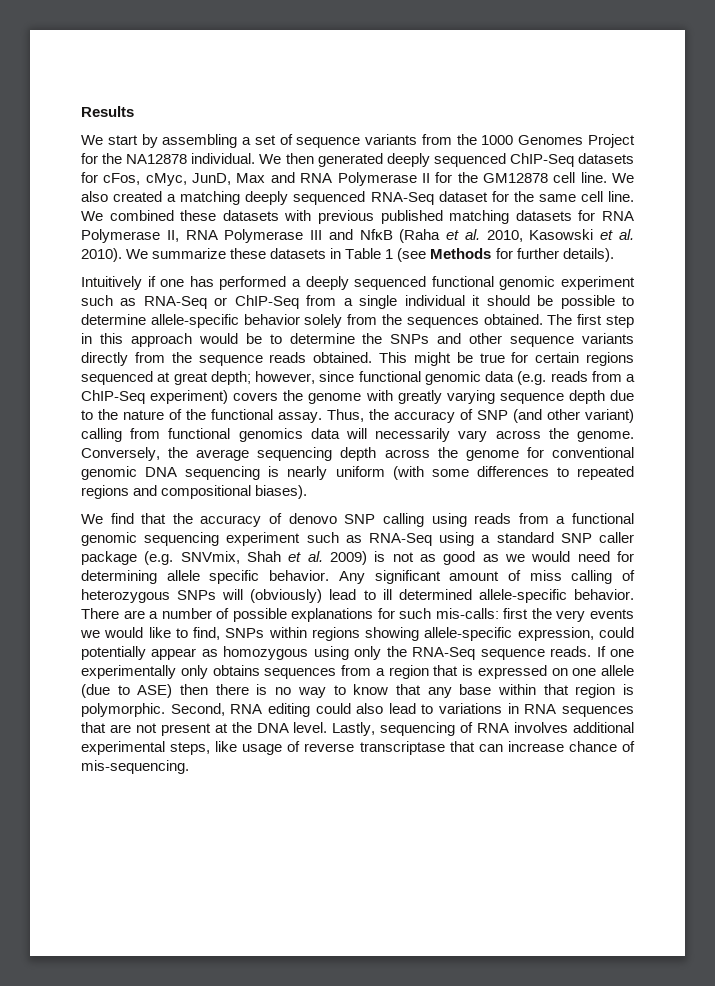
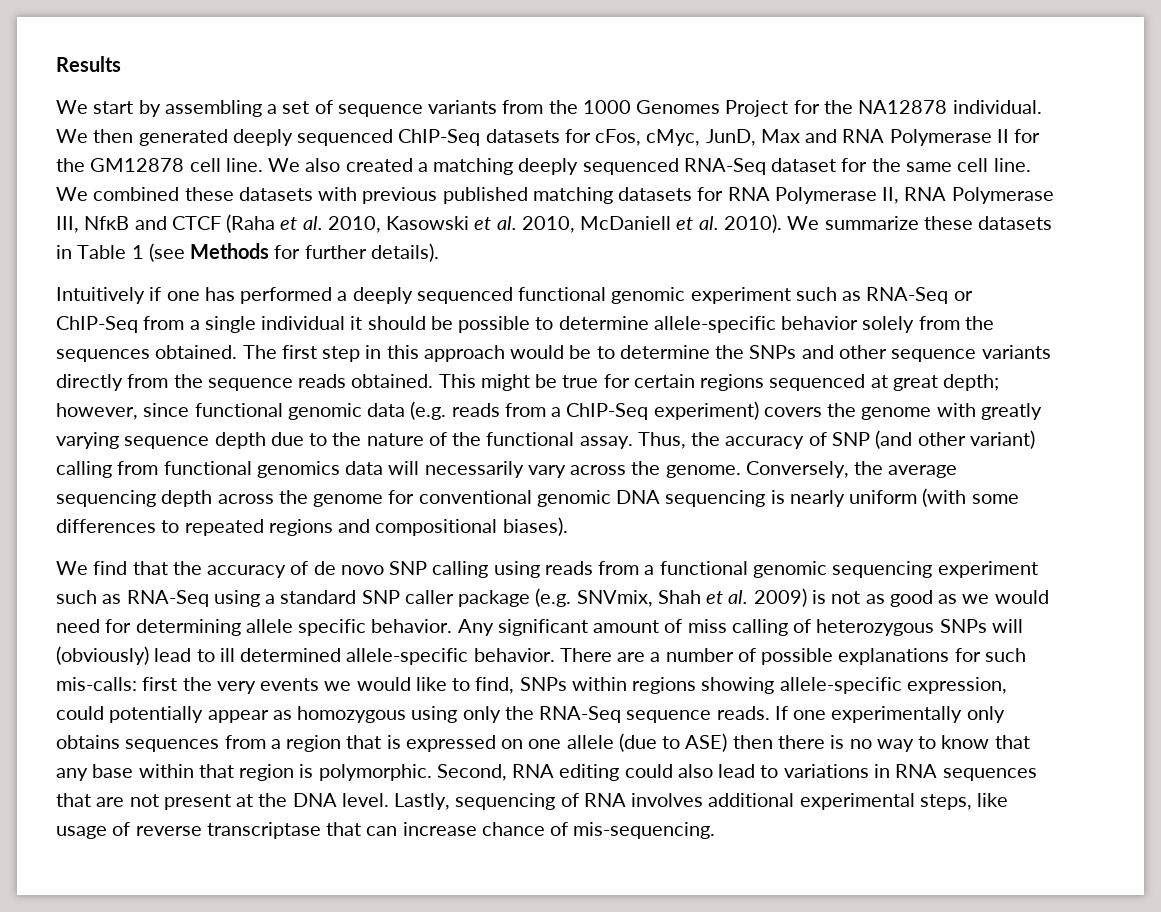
[310,229,393,240] III and NfκB -> [56,216,221,233] III, NfκB and CTCF
(634, 234) none -> [521,216,719,233] 2010, McDaniell et al.
[288,513,337,524] denovo -> [313,561,384,575] de novo

